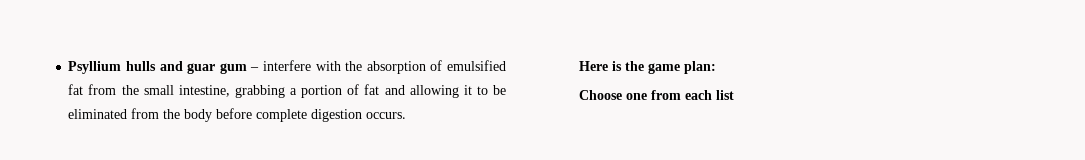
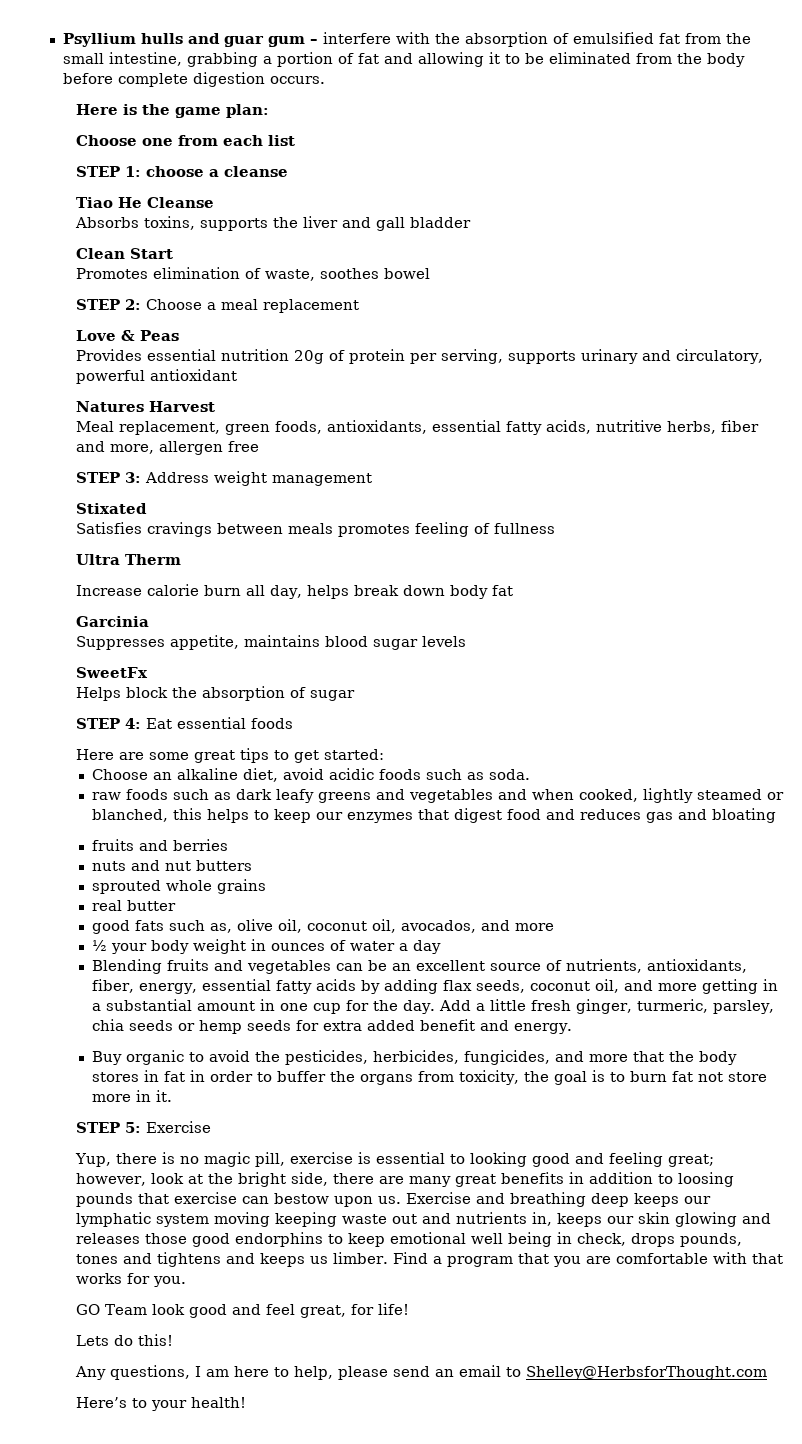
(734, 95) none -> [75,166,288,177] [75,197,214,208] [74,216,471,231] [75,248,173,259] [75,267,430,281] [75,299,359,313] [75,330,179,341] [75,349,763,364] [75,369,237,384] [75,401,215,412] [75,420,759,435] [75,441,259,455] [75,471,372,486] [75,503,147,514] [75,522,555,537] [75,554,181,565] [75,584,513,599] [75,616,149,627] [75,635,466,650] [75,667,148,678] [75,686,355,701] [75,717,293,729] [75,748,384,763] [91,768,530,782] [91,788,784,803] [91,808,776,823] [91,839,228,851] [91,860,252,871] [91,879,266,894] [91,900,176,911] [91,919,554,934] [91,939,441,954] [91,959,747,974] [91,979,778,994] [91,999,774,1014] [91,1019,572,1034] [91,1050,737,1065] [91,1070,767,1085] [91,1090,172,1102] [75,1121,211,1133] [74,1152,714,1167] [75,1172,734,1187] [75,1192,711,1207] [75,1212,771,1227] [75,1232,742,1247] [75,1252,783,1267] [75,1273,186,1287] [75,1303,409,1318] [75,1334,173,1346] [74,1365,767,1380] [75,1397,246,1411] // STEP 1: choose a cleanse // Tiao He Cleanse // Absorbs toxins, supports the liver and gall bladder // Clean Start // Promotes elimination of waste, soothes bowel // STEP 2: Choose a meal replacement // Love & Peas // Provides essential nutrition 20g of protein per serving, supports urinary and circulatory, powerful antioxidant // Natures Harvest // Meal replacement, green foods, antioxidants, essential fatty acids, nutritive herbs, fiber and more, allergen free // STEP 3: Address weight management // Stixated // Satisfies cravings between meals promotes feeling of fullness // Ultra Therm // Increase calorie burn all day, helps break down body fat // Garcinia // Suppresses appetite, maintains blood sugar levels // SweetFx // Helps block the absorption of sugar // STEP 4: Eat essential foods // Here are some great tips to get started: // Choose an alkaline diet, avoid acidic foods such as soda. // raw foods such as dark leafy greens and vegetables and when cooked, lightly steamed or blanched, this helps to keep our enzymes that digest food and reduces gas and bloating // fruits and berries // nuts and nut butters // sprouted whole grains // real butter // good fats such as, olive oil, coconut oil, avocados, and more // ½ your body weight in ounces of water a day // Blending fruits and vegetables can be an excellent source of nutrients, antioxidants, fiber, energy, essential fatty acids by adding flax seeds, coconut oil, and more getting in a substantial amount in one cup for the day. Add a little fresh ginger, turmeric, parsley, chia seeds or hemp seeds for extra added benefit and energy. // Buy organic to avoid the pesticides, herbicides, fungicides, and more that the body stores in fat in order to buffer the organs from toxicity, the goal is to burn fat not store more in it. // STEP 5: Exercise // Yup, there is no magic pill, exercise is essential to looking good and feeling great; however, look at the bright side, there are many great benefits in addition to loosing pounds that exercise can bestow upon us. Exercise and breathing deep keeps our lymphatic system moving keeping waste out and nutrients in, keeps our skin glowing and releases those good endorphins to keep emotional well being in check, drops pounds, tones and tightens and keeps us limber. Find a program that you are comfortable with that works for you. // GO Team look good and feel great, for life! // Lets do this! // Any questions, I am here to help, please send an email to Shelley@HerbsforThought.com // Here’s to your health!

